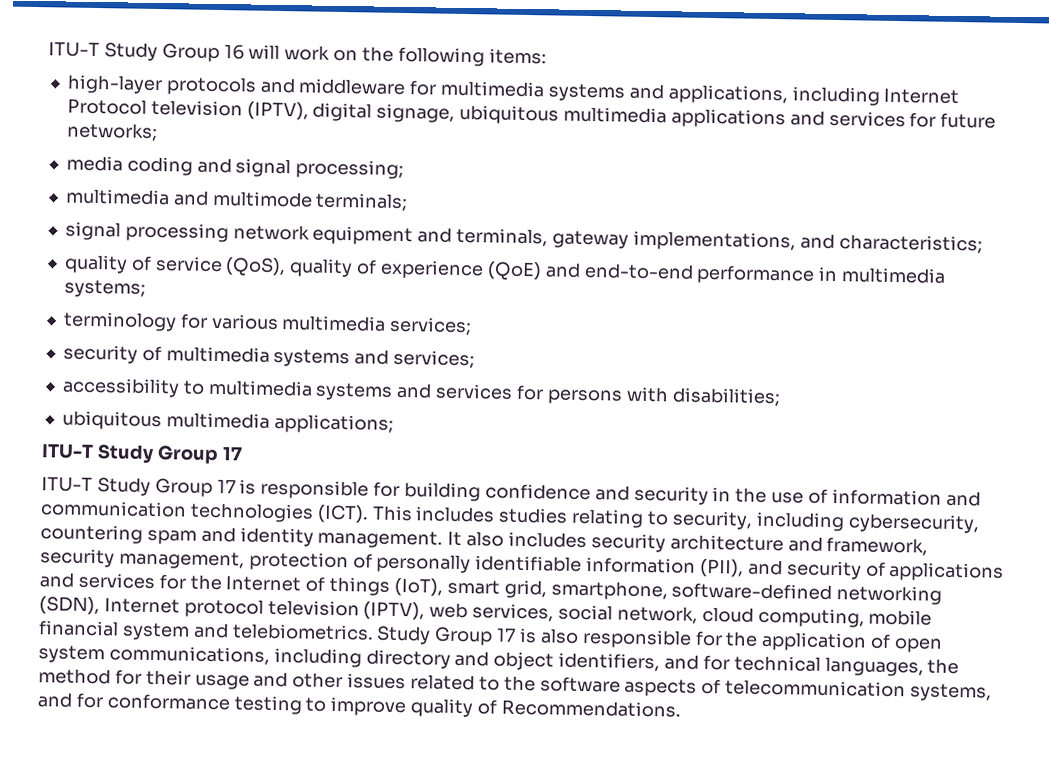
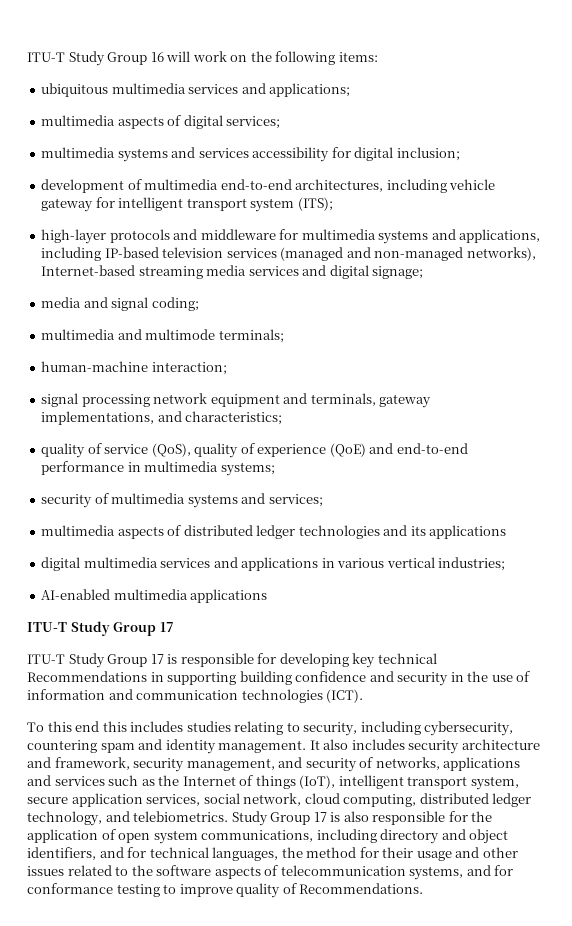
(547, 56) none -> [41,83,351,97] [41,115,281,129] [41,147,460,162] [41,179,496,193] [41,197,333,212] // ubiquitous multimedia services and applications; // multimedia aspects of digital services; // multimedia systems and services accessibility for digital inclusion; // development of multimedia end-to-end architectures, including vehicle gateway for intelligent transport system (ITS);
[883,87,960,105] [66,98,997,129] [66,122,158,141] [65,155,193,176] Internet Protocol television (IPTV), digital signage, ubiquitous multimedia applications and services for future networks; // media coding -> [104,247,536,261] [41,265,424,279] [41,297,82,308] IP-based television services (managed and non-managed networks), Internet-based streaming media services and digital signage; // media
[295,159,405,180] processing; -> [151,297,199,311] coding;
(409, 202) none -> [41,361,227,375] // human-machine interaction;
[62,311,473,336] // terminology for various multimedia services; -> (275, 469) none
[61,377,781,407] [61,410,394,434] accessibility to multimedia systems and services for persons with disabilities; // ubiquitous multimedia applications; -> [41,525,507,539] [41,557,506,571] [41,589,268,603] multimedia aspects of distributed ledger technologies and its applications // digital multimedia services and applications in various vertical industries; // AI-enabled multimedia applications
(401, 489) none -> [279,653,437,668] [27,671,237,685] developing key technical Recommendations in supporting
[371,505,413,522] This -> [27,721,127,732] // To this end this
[248,551,745,578] protection of personally identifiable information (PII), -> (275, 764) none
[888,561,1005,582] [39,572,186,590] applications and services for -> [375,757,521,771] [27,775,155,786] networks, applications and services such as
[446,579,943,605] [39,596,469,621] smart grid, smartphone, software-defined networking (SDN), Internet protocol television (IPTV), web -> [338,775,519,790] [27,793,143,807] intelligent transport system, secure application
[868,609,933,626] [38,620,190,641] mobile financial system -> [419,793,532,807] [27,811,102,826] distributed ledger technology,

